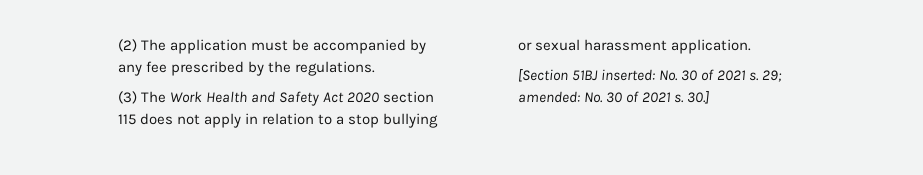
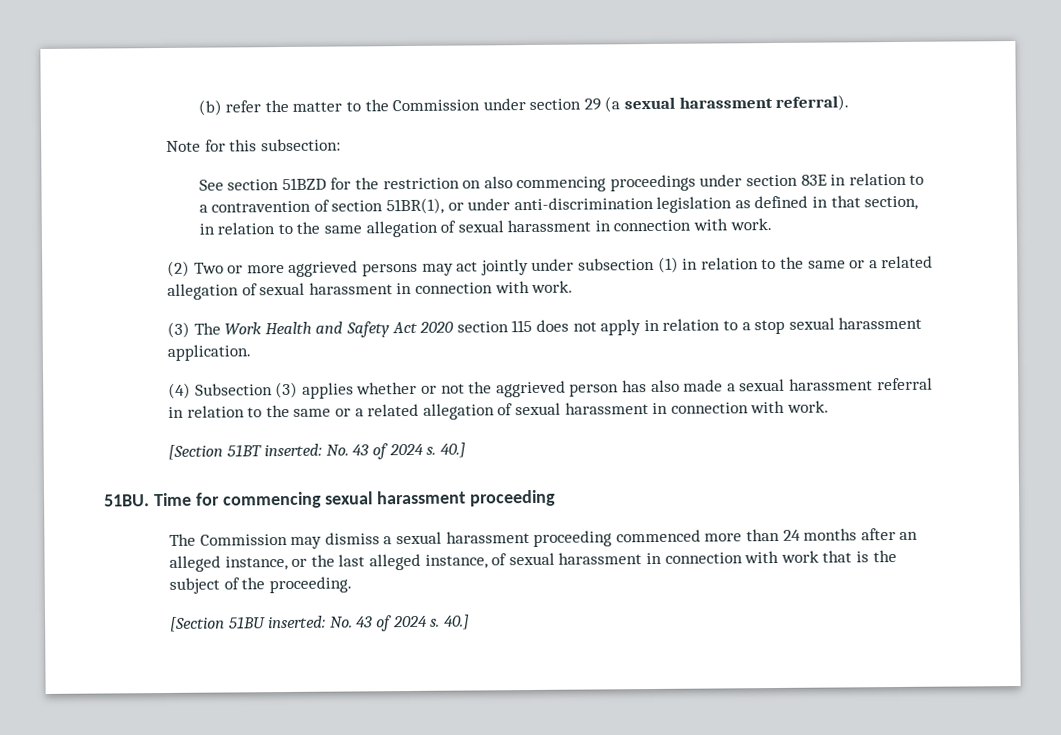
[117,39,426,54] [117,61,375,76] (2) The application must be accompanied by any fee prescribed by the regulations. -> [197,94,850,116] [166,138,341,152] [198,172,925,193] [198,195,919,215] [198,218,772,238] [167,255,934,277] [167,280,574,300] (b) refer the matter to the Commission under section 29 (a sexual harassment referral). // Note for this subsection: // See section 51BZD for the restriction on also commencing proceedings under section 83E in relation to a contravention of section 51BR(1), or under anti-discrimination legislation as defined in that section, in relation to the same allegation of sexual harassment in connection with work. // (2) Two or more aggrieved persons may act jointly under subsection (1) in relation to the same or a related allegation of sexual harassment in connection with work.
[383,113,439,128] [517,42,532,51] bullying or -> (786, 327) none
[517,69,783,82] [517,91,709,104] // [Section 51BJ inserted: No. 30 of 2021 s. 29; amended: No. 30 of 2021 s. 30.] -> [168,377,933,399] [168,400,829,420] [168,442,466,460] [104,489,557,509] [169,528,919,549] [169,550,897,572] [169,576,352,594] [170,614,470,632] // (4) Subsection (3) applies whether or not the aggrieved person has also made a sexual harassment referral in relation to the same or a related allegation of sexual harassment in connection with work. // [Section 51BT inserted: No. 43 of 2024 s. 40.] // 51BU. Time for commencing sexual harassment proceeding // The Commission may dismiss a sexual harassment proceeding commenced more than 24 months after an alleged instance, or the last alleged instance, of sexual harassment in connection with work that is the subject of the proceeding. // [Section 51BU inserted: No. 43 of 2024 s. 40.]

